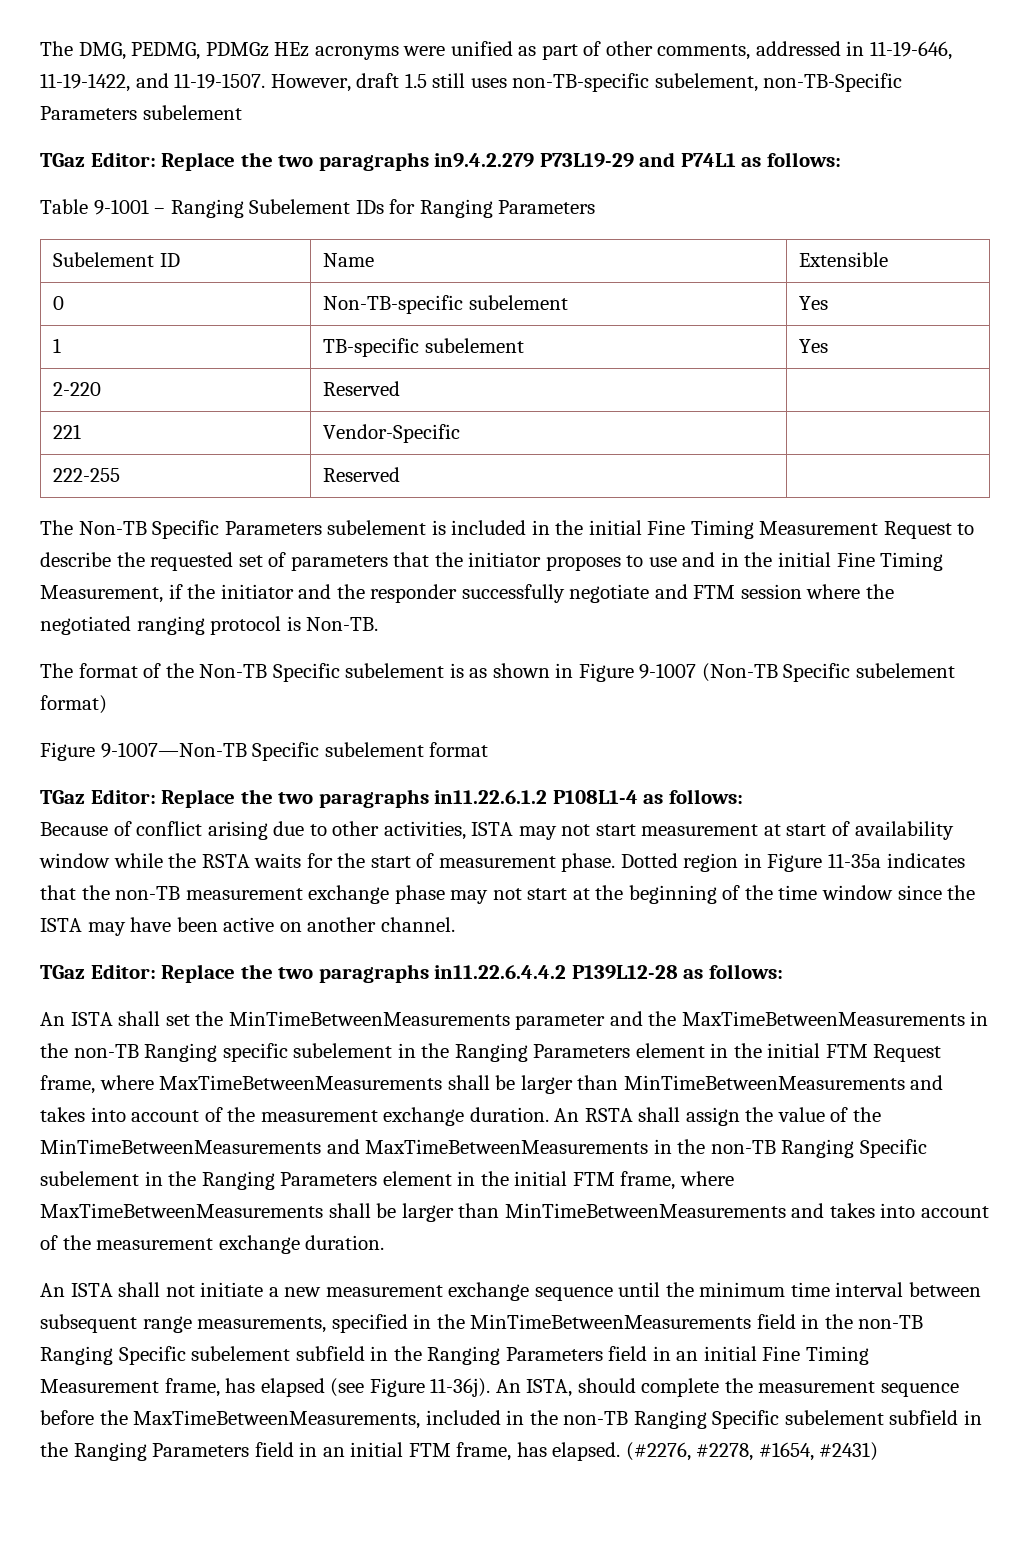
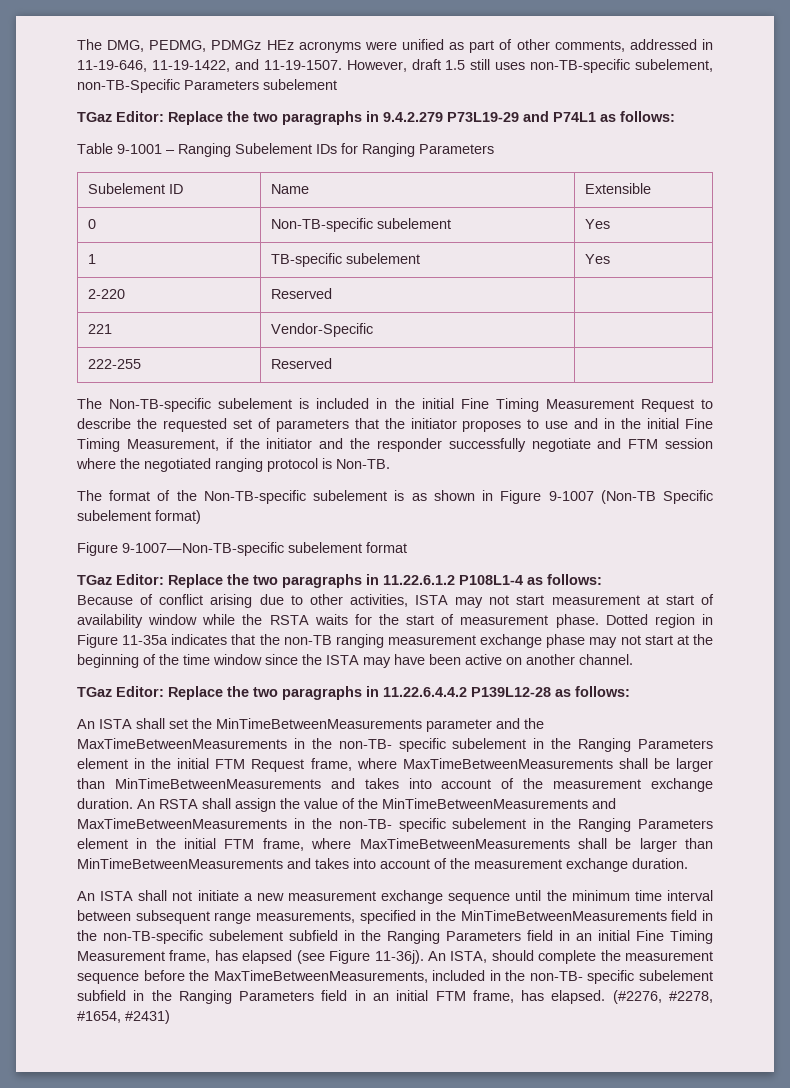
[434,153,535,168] in9.4.2.279 -> [366,111,443,122] in 9.4.2.279
[78,520,322,539] Non-TB Specific Parameters -> [109,398,212,412] Non-TB-specific
[199,663,340,682] Non-TB Specific -> [203,490,306,504] Non-TB-specific
[100,742,320,761] 9-1007—Non-TB Specific -> [122,542,284,556] 9-1007—Non-TB-specific
[434,790,548,804] in11.22.6.1.2 -> [366,574,455,585] in 11.22.6.1.2
(181, 893) none -> [335,634,384,648] ranging
[434,965,567,979] in11.22.6.4.4.2 -> [366,686,467,697] in 11.22.6.4.4.2
[73,1043,218,1062] non-TB Ranging -> [338,739,392,749] non-TB-
[710,1139,927,1158] non-TB Ranging Specific -> [338,818,446,832] non-TB- specific
[858,1315,924,1329] [40,1346,186,1365] non-TB Ranging Specific -> [103,930,203,944] non-TB-specific
[563,1410,780,1429] non-TB Ranging Specific -> [529,970,635,984] non-TB- specific

